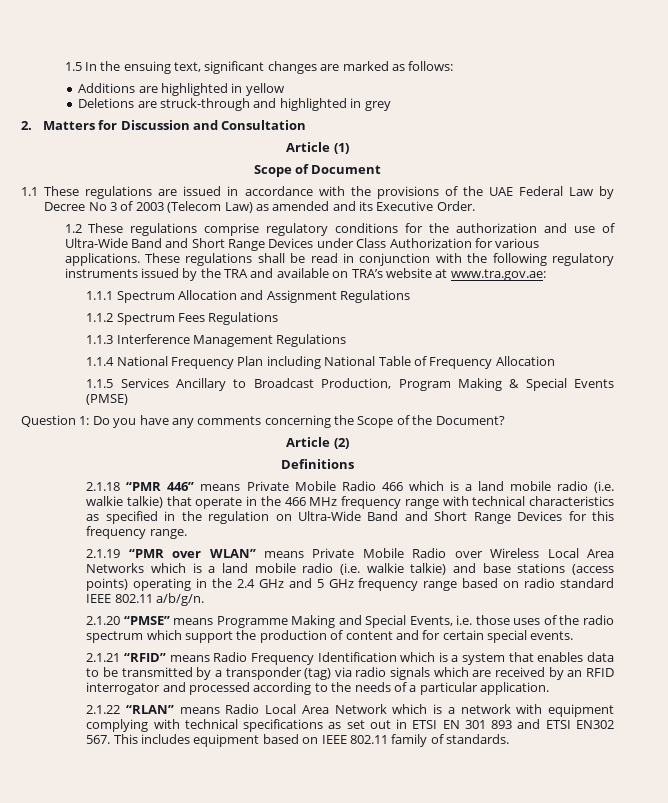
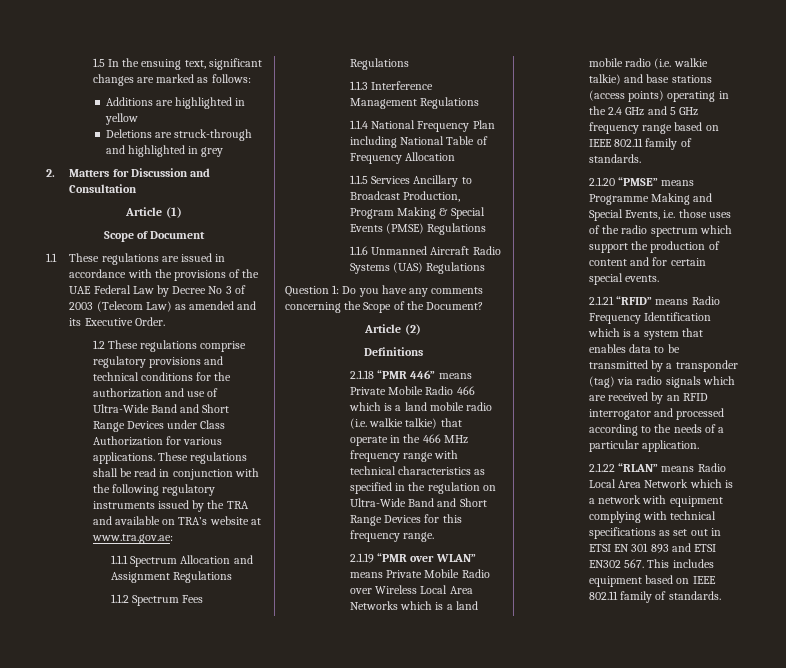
(329, 229) none -> [148,356,224,368] [92,372,139,381] provisions and technical
(129, 399) none -> [427,223,487,235] [349,246,501,255] [349,262,486,274] Regulations // 1.1.6 Unmanned Aircraft Radio Systems (UAS) Regulations
[524,578,615,588] [86,593,205,606] radio standard IEEE 802.11 a/b/g/n. -> [588,138,692,150] [588,154,641,163] IEEE 802.11 family of standards.

